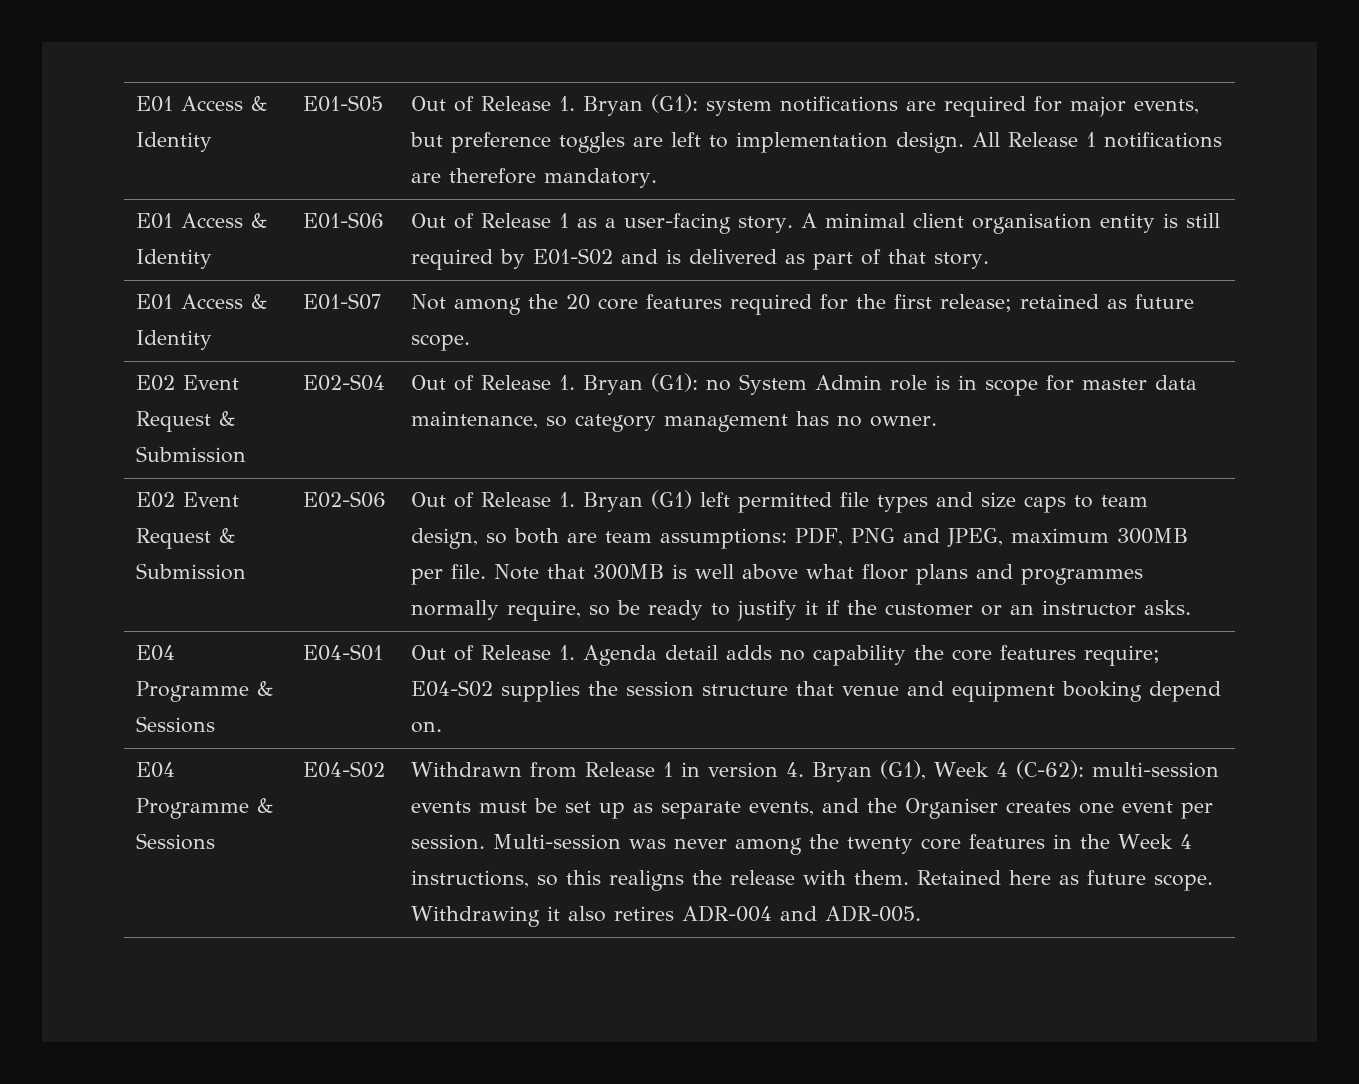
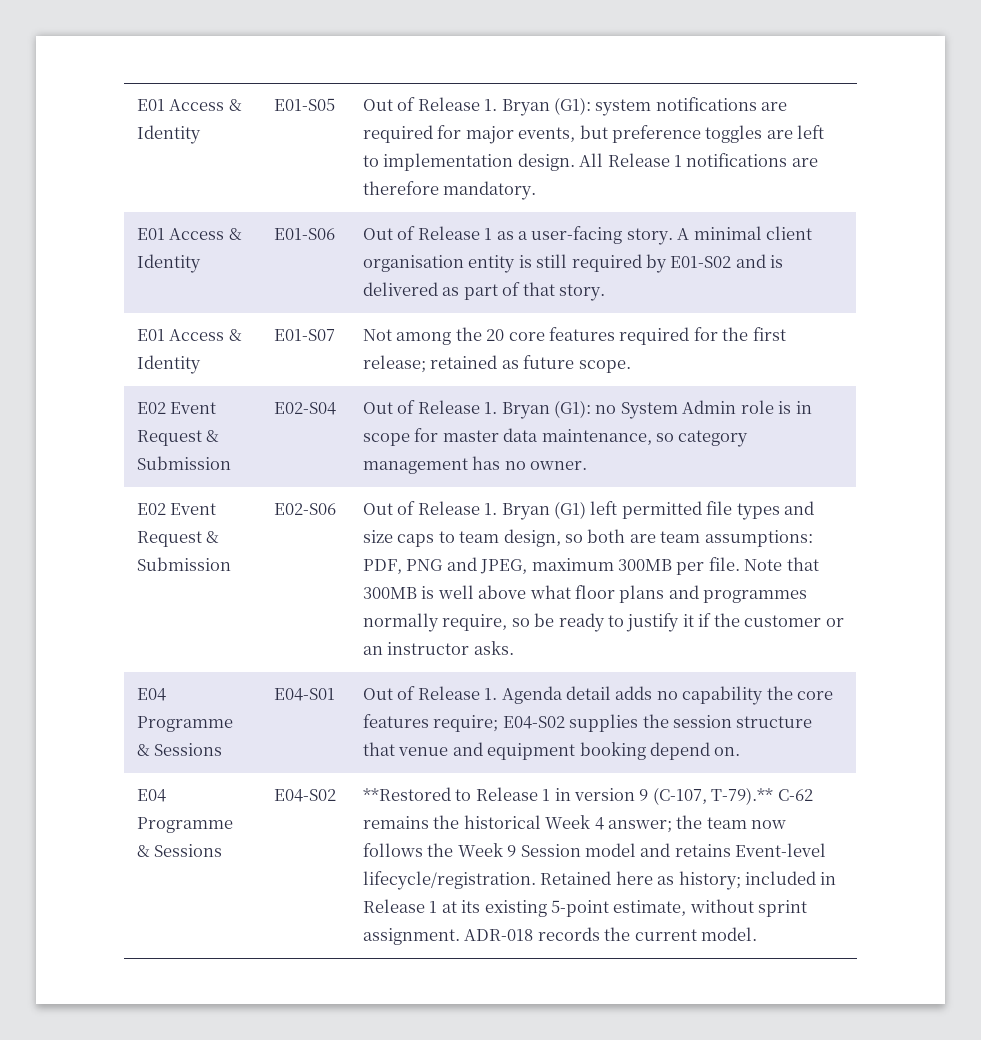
[411,762,578,778] Withdrawn from -> [362,787,472,801] **Restored to
[786,760,1220,782] [411,798,1214,819] [411,834,1193,855] [411,870,1214,891] [411,905,922,927] 4. Bryan (G1), Week 4 (C-62): multi-session events must be set up as separate events, and the Organiser creates one event per session. Multi-session was never among the twenty core features in the Week 4 instructions, so this realigns the release with them. Retained here as future scope. Withdrawing it also retires ADR-004 and ADR-005. -> [639,787,813,805] [362,815,787,833] [362,843,827,857] [362,871,837,890] [362,899,808,917] [362,927,757,945] 9 (C-107, T-79).** C-62 remains the historical Week 4 answer; the team now follows the Week 9 Session model and retains Event-level lifecycle/registration. Retained here as history; included in Release 1 at its existing 5-point estimate, without sprint assignment. ADR-018 records the current model.

